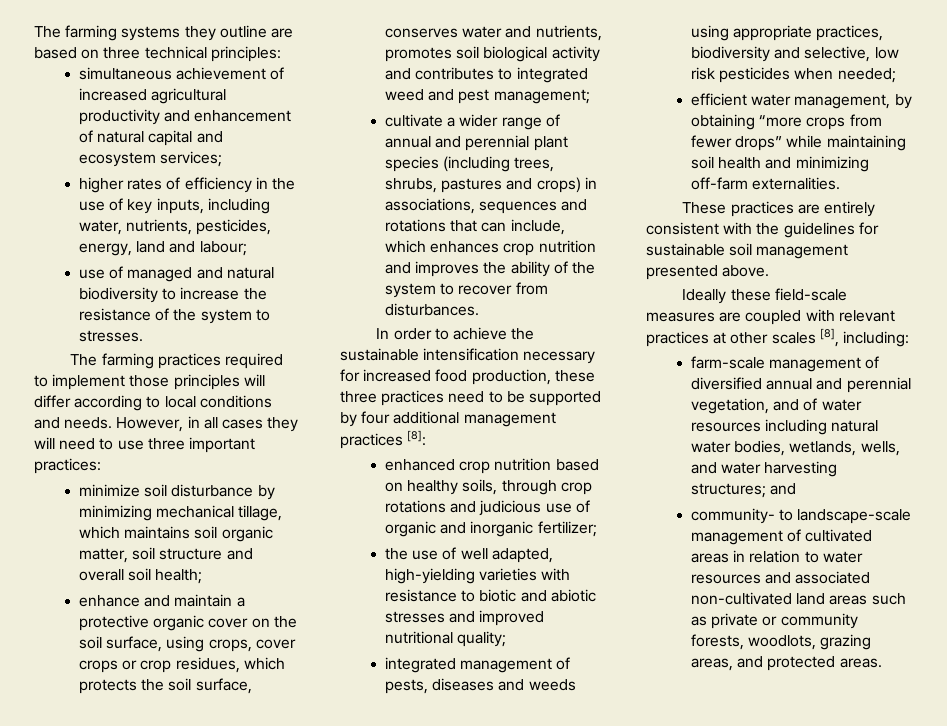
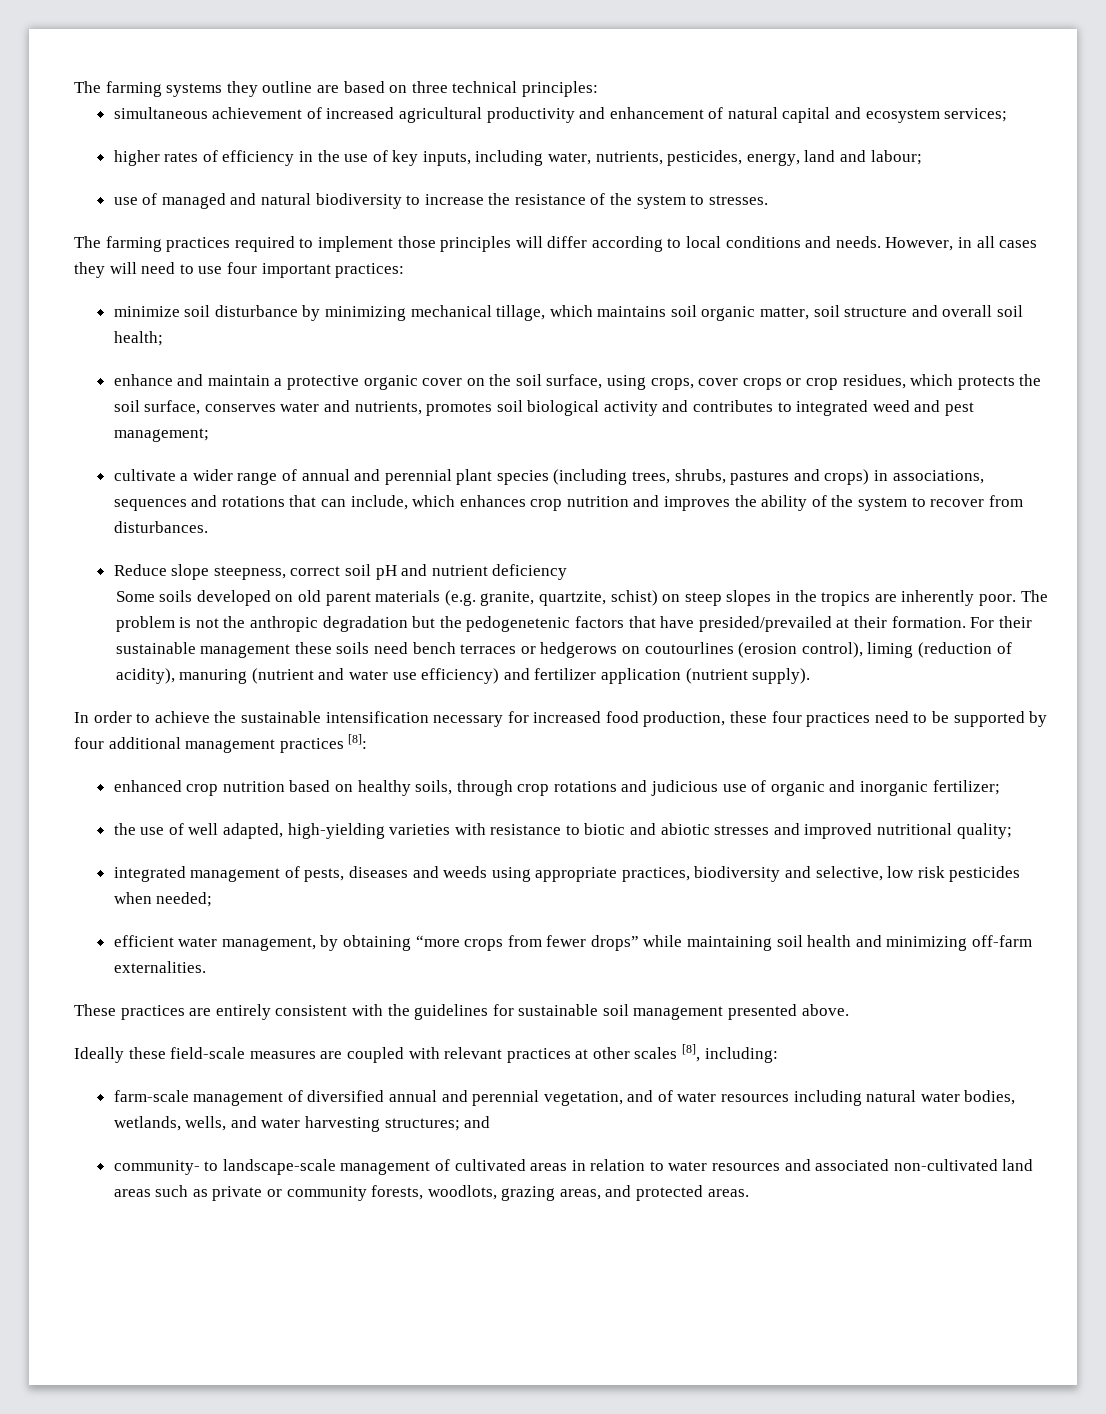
[147,438,185,450] three -> [226,262,257,274] four
(479, 309) none -> [113,564,568,580] [115,590,1048,606] [115,616,1032,632] [115,642,1012,658] [115,668,811,684] // Reduce slope steepness, correct soil pH and nutrient deficiency // Some soils developed on old parent materials (e.g. granite, quartzite, schist) on steep slopes in the tropics are inherently poor. The problem is not the anthropic degradation but the pedogenetenic factors that have presided/prevailed at their formation. For their sustainable management these soils need bench terraces or hedgerows on coutourlines (erosion control), liming (reduction of acidity), manuring (nutrient and water use efficiency) and fertilizer application (nutrient supply).
[340,391,377,403] three -> [771,711,802,723] four

